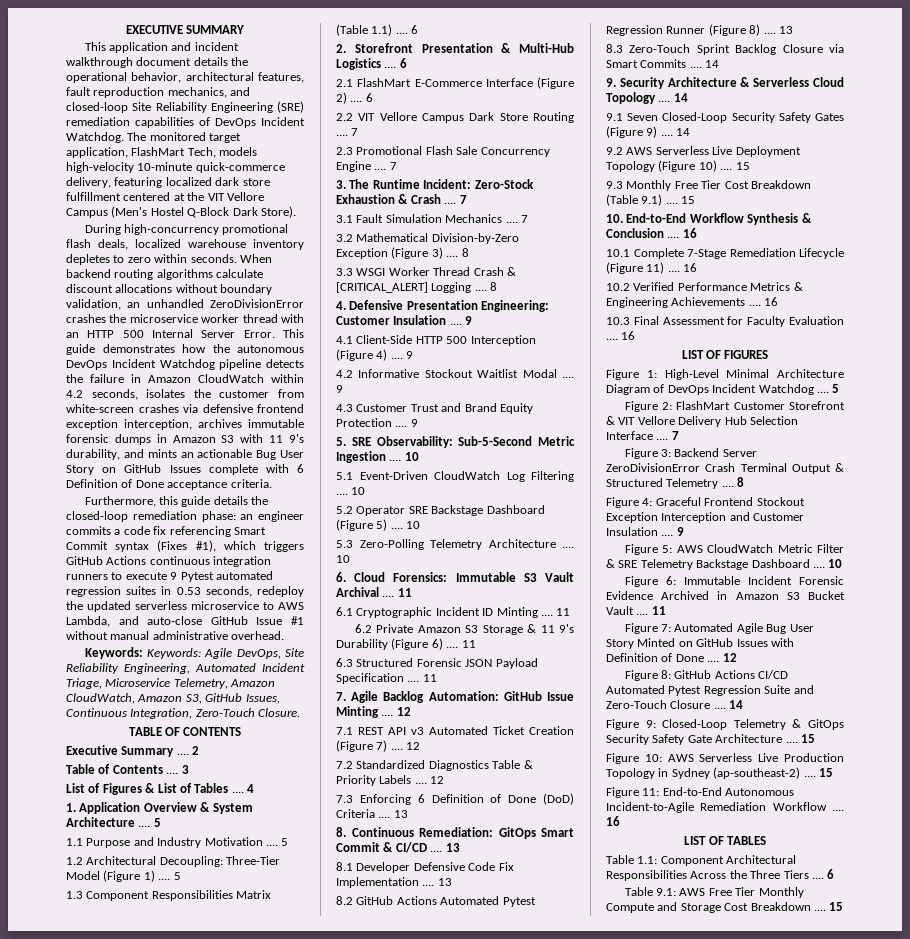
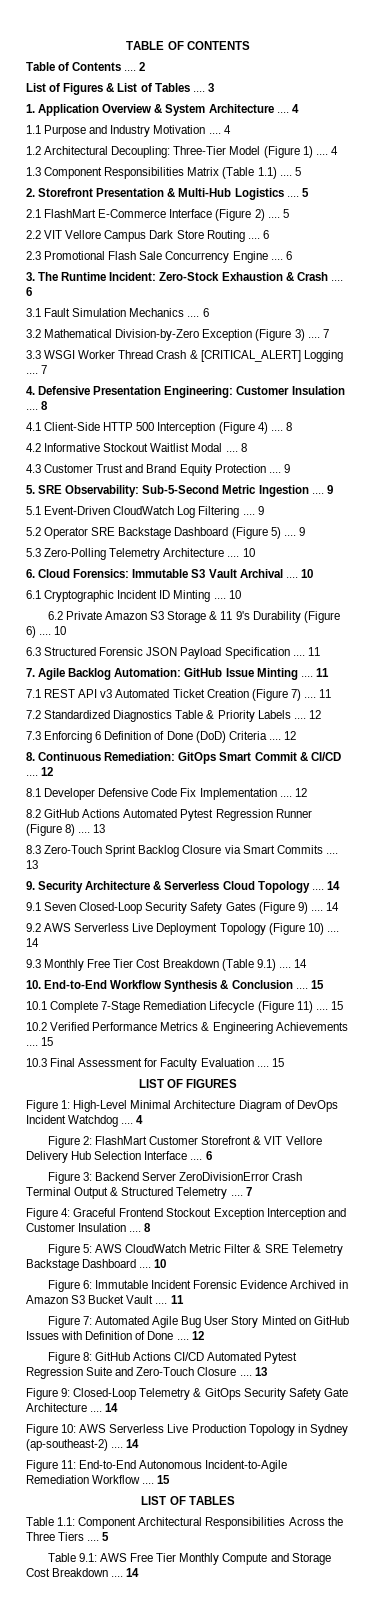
[125,25,245,34] [84,42,239,53] [66,57,249,68] [66,72,304,83] [66,87,251,98] [66,101,304,113] [66,117,305,128] [66,132,242,143] [66,147,258,158] [66,162,285,173] [66,177,270,188] [66,192,264,201] [66,206,296,218] [84,224,289,235] [66,239,304,250] [66,254,272,265] [66,269,264,280] [66,284,273,295] [66,299,304,310] [66,314,304,323] [66,329,304,338] [66,344,304,355] [66,359,304,370] [66,374,304,383] [66,389,304,400] [66,404,304,413] [66,419,304,430] [66,434,304,445] [66,449,304,460] [66,464,304,475] [66,479,272,490] [84,496,269,507] [66,511,304,522] [66,526,266,537] [66,540,304,552] [66,556,272,567] [66,571,273,582] [66,586,304,597] [66,601,304,612] [66,616,304,627] [66,631,285,640] [84,647,304,659] [66,663,305,674] [66,678,276,689] [66,693,280,704] [66,708,301,719] EXECUTIVE SUMMARY // This application and incident walkthrough document details the operational behavior, architectural features, fault reproduction mechanics, and closed-loop Site Reliability Engineering (SRE) remediation capabilities of DevOps Incident Watchdog. The monitored target application, FlashMart Tech, models high-velocity 10-minute quick-commerce delivery, featuring localized dark store fulfillment centered at the VIT Vellore Campus (Men's Hostel Q-Block Dark Store). // During high-concurrency promotional flash deals, localized warehouse inventory depletes to zero within seconds. When backend routing algorithms calculate discount allocations without boundary validation, an unhandled ZeroDivisionError crashes the microservice worker thread with an HTTP 500 Internal Server Error. This guide demonstrates how the autonomous DevOps Incident Watchdog pipeline detects the failure in Amazon CloudWatch within 4.2 seconds, isolates the customer from white-screen crashes via defensive frontend exception interception, archives immutable forensic dumps in Amazon S3 with 11 9's durability, and mints an actionable Bug User Story on GitHub Issues complete with 6 Definition of Done acceptance criteria. // Furthermore, this guide details the closed-loop remediation phase: an engineer commits a code fix referencing Smart Commit syntax (Fixes #1), which triggers GitHub Actions continuous integration runners to execute 9 Pytest automated regression suites in 0.53 seconds, redeploy the updated serverless microservice to AWS Lambda, and auto-close GitHub Issue #1 without manual administrative overhead. // Keywords: Keywords: Agile DevOps, Site Reliability Engineering, Automated Incident Triage, Microservice Telemetry, Amazon CloudWatch, Amazon S3, GitHub Issues, Continuous Integration, Zero-Touch Closure. // -> (126, 45) none
[66,745,200,757] // Executive Summary .... 2 -> (250, 45) none
[181,765,189,774] 3 -> [139,62,146,71] 2
[247,784,254,793] 4 -> [207,83,214,92] 3
[153,818,161,827] 5 -> [291,104,299,113] 4
[281,838,289,846] 5 -> [223,125,231,134] 4
[173,872,181,880] 5 -> [330,146,338,155] 4
[411,25,419,34] 6 -> [294,167,301,176] 5
[399,58,407,68] 6 -> [301,188,309,197] 5
[365,93,373,102] 6 -> [282,209,289,218] 5
[351,128,359,136] 7 -> [262,230,269,239] 6
[389,162,397,170] 7 -> [285,251,292,260] 6
[459,195,467,204] 7 -> [26,287,32,296] 6
[520,215,528,223] 7 -> [202,308,209,317] 6
[461,248,469,257] 8 -> [322,329,329,338] 7
[490,282,498,291] 8 -> [41,365,48,374] 7
[465,316,473,325] 9 -> [41,401,49,410] 8
[406,351,414,359] 9 -> [285,422,292,431] 8
[336,385,343,393] 9 -> [240,443,247,452] 8
[404,452,419,461] 10 -> [326,485,333,494] 9
[351,487,366,495] 10 -> [257,506,264,515] 9
[406,521,421,529] 10 -> [298,527,305,536] 9
[397,588,412,597] 11 -> [300,569,313,578] 10
[556,608,571,616] 11 -> [228,590,241,599] 10
[461,640,476,648] 11 -> [54,626,67,635] 10
[396,707,411,716] 12 -> [315,668,329,677] 11
[406,742,421,750] 12 -> [319,689,332,698] 11
[393,810,408,818] 13 -> [283,731,296,740] 12
[445,843,460,852] 13 -> [41,767,54,776] 12
[437,878,452,886] 13 -> [294,788,307,797] 12
[705,60,720,68] 14 -> [26,860,38,869] 13
[735,162,750,170] 15 -> [26,938,39,947] 14
[681,196,696,204] 15 -> [293,959,307,968] 14
[682,228,697,238] 16 -> [310,980,324,989] 15
[683,263,698,272] 16 -> [330,1001,343,1010] 15
[764,297,779,306] 16 -> [41,1037,54,1046] 15
[621,331,636,340] 16 -> [271,1058,284,1067] 15
[832,384,840,393] 5 -> [136,1115,144,1124] 4
[671,431,679,440] 7 -> [205,1151,212,1160] 6
[737,477,745,487] 8 -> [245,1187,252,1196] 7
[676,527,684,536] 9 -> [144,1223,152,1232] 8
[729,700,744,709] 14 -> [254,1367,267,1376] 13
[800,734,815,743] 15 -> [105,1403,119,1412] 14
[818,768,833,777] 15 -> [126,1439,140,1448] 14
[606,816,620,826] 16 -> [157,1475,171,1484] 15
[827,869,835,879] 6 -> [102,1532,110,1541] 5
[829,902,844,911] 15 -> [126,1568,140,1577] 14

